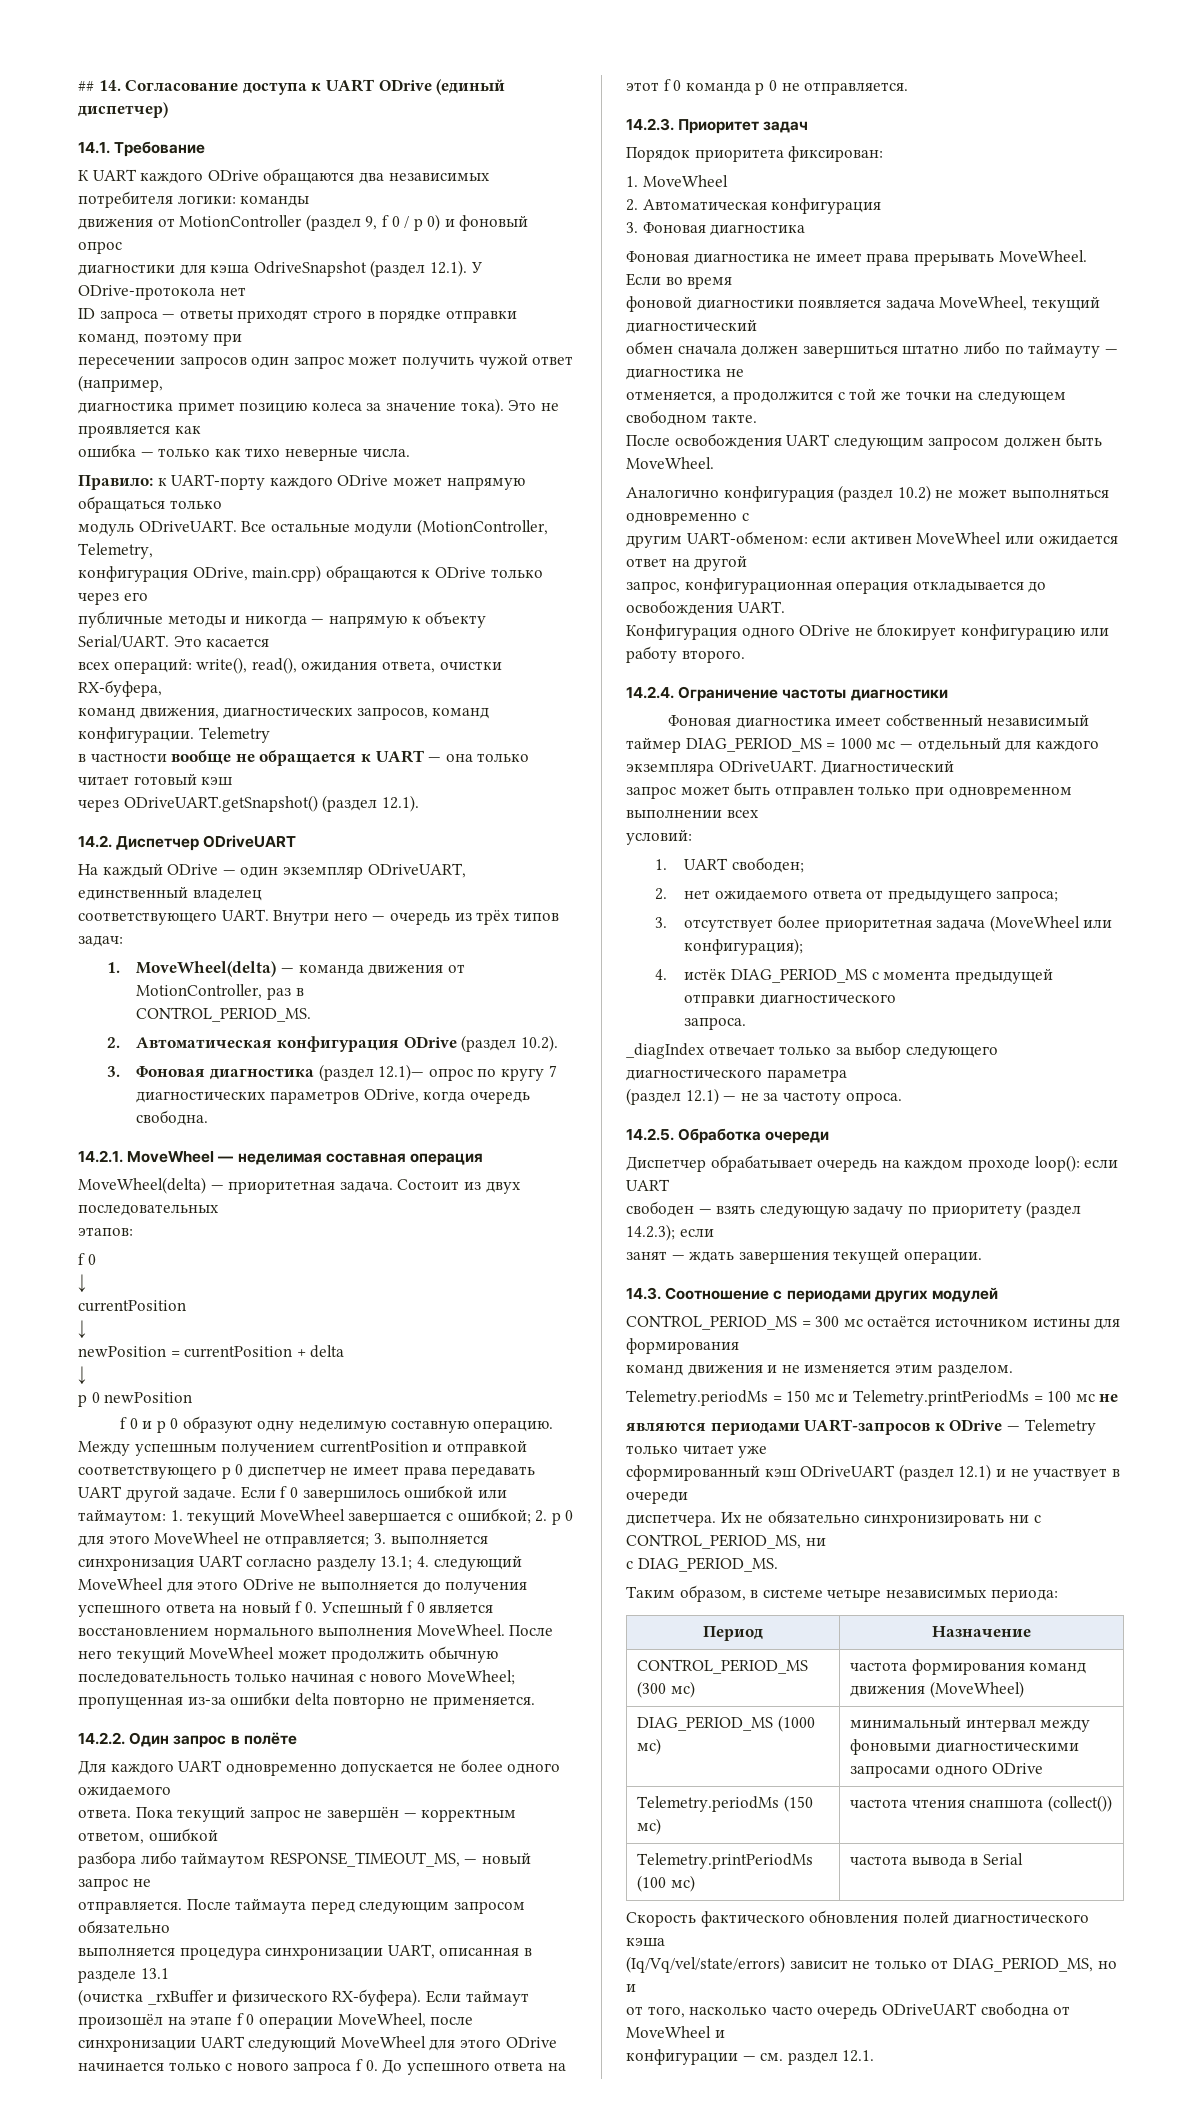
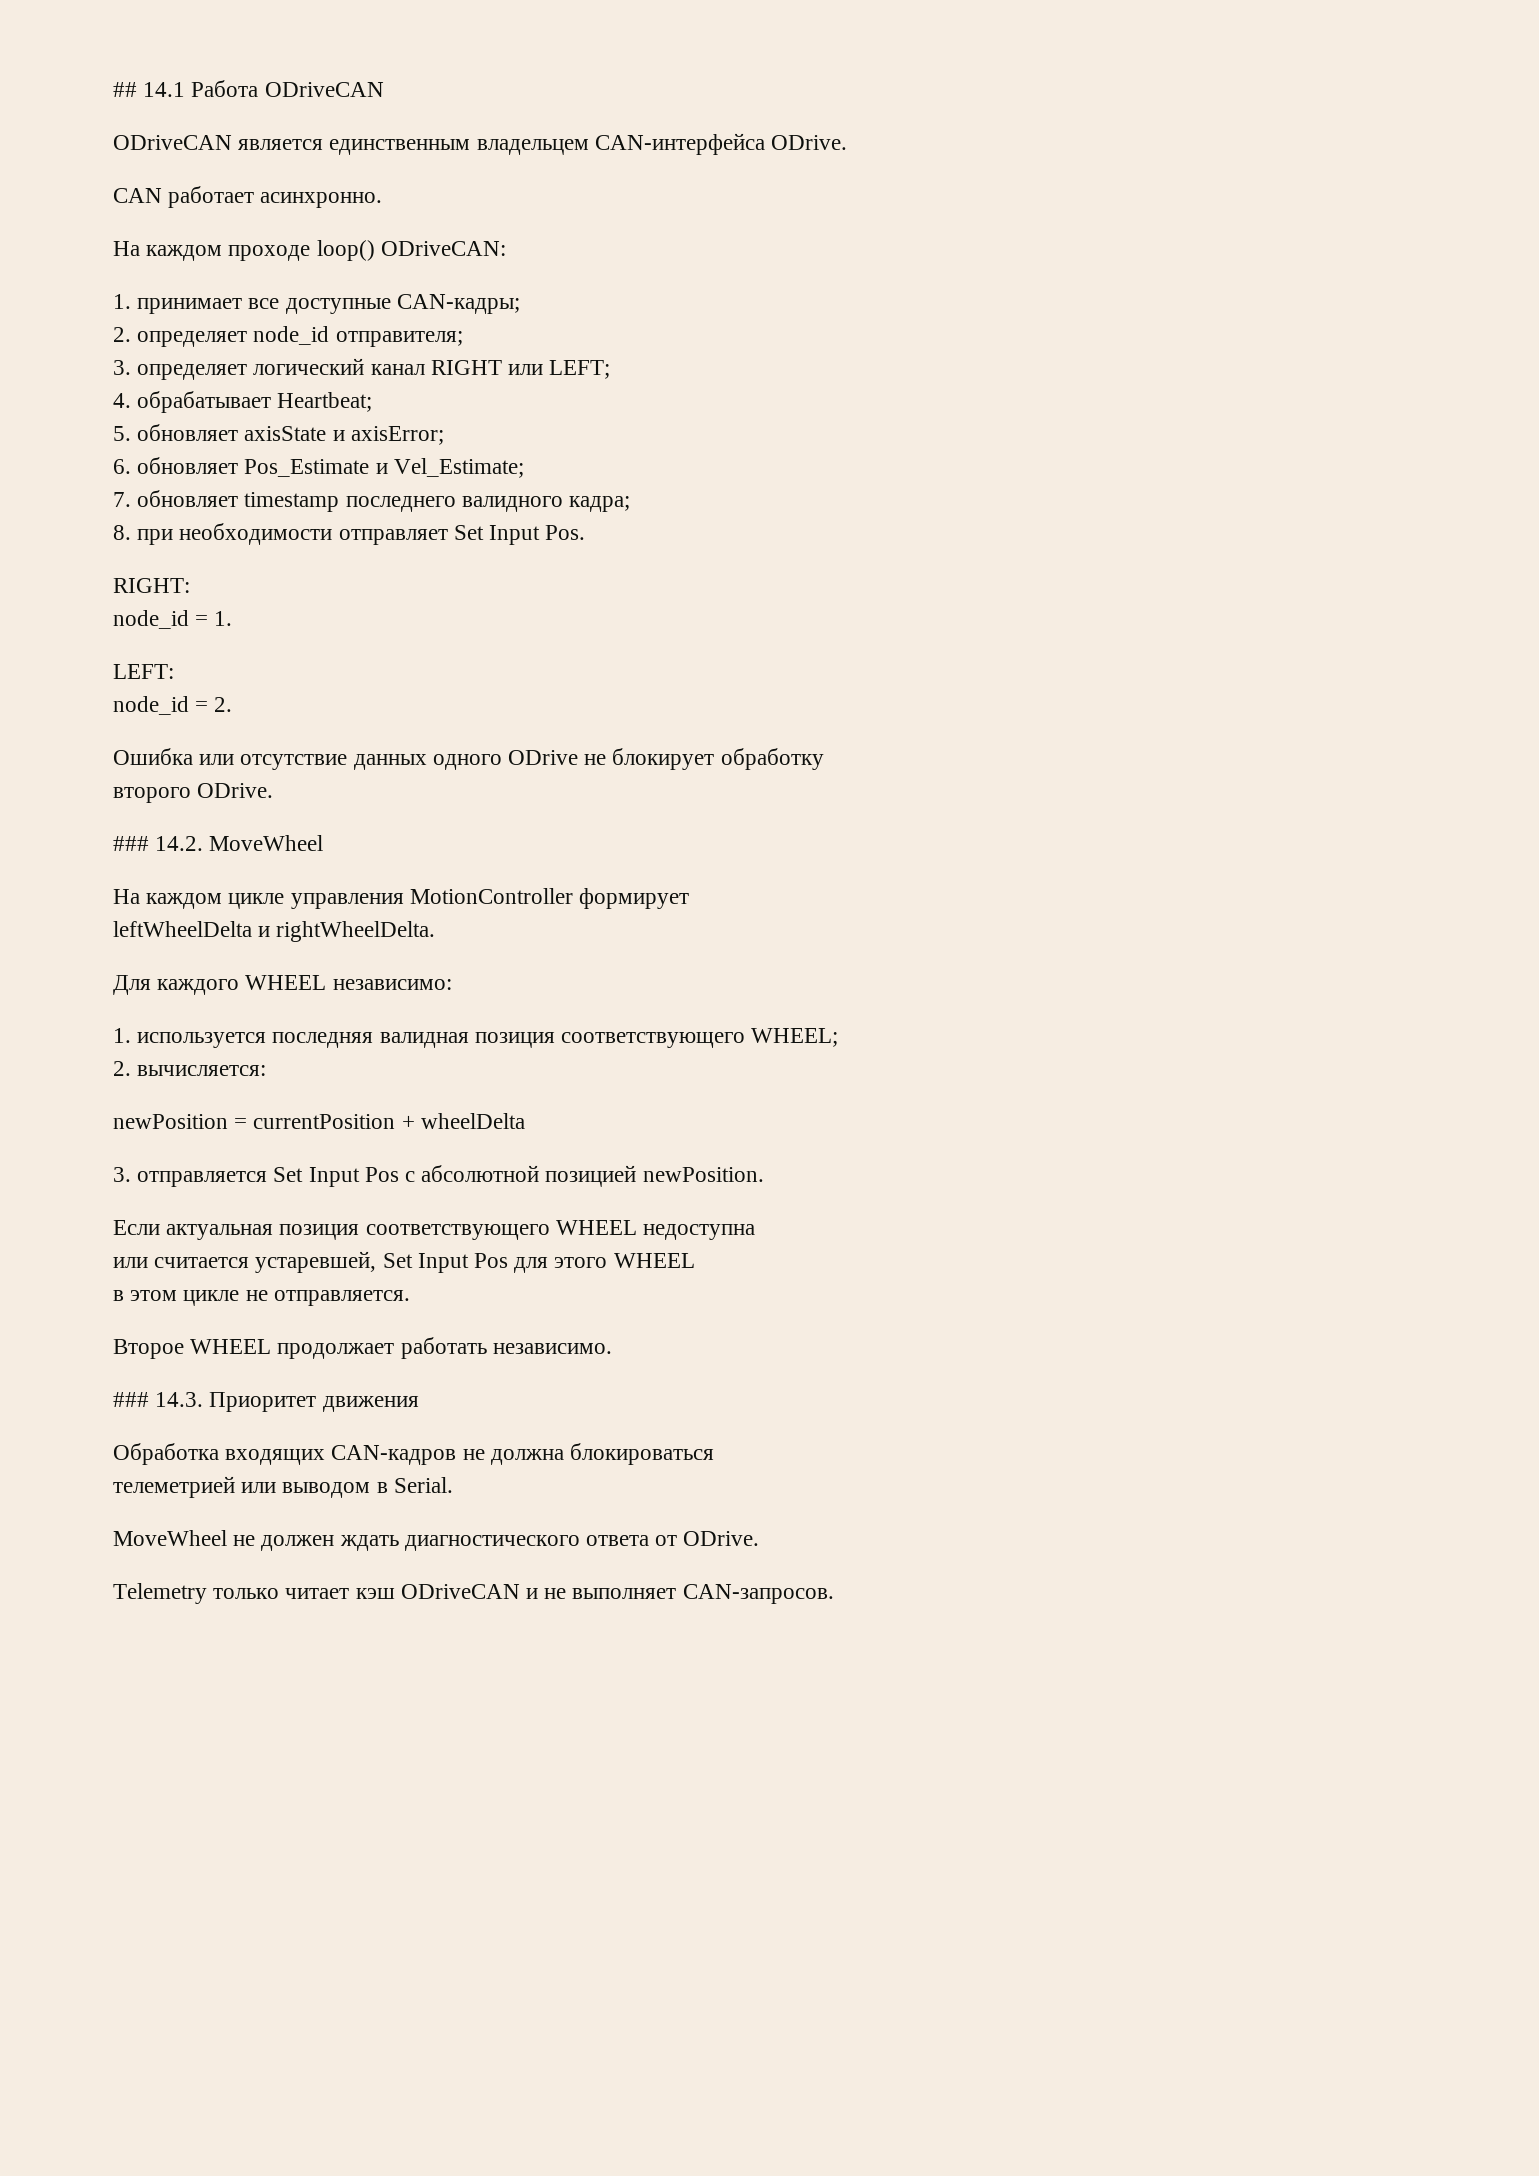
[98,79,506,95] [78,102,168,118] [78,141,206,157] [78,168,490,185] [78,191,310,208] [78,214,529,231] [78,241,122,254] [78,260,483,277] [78,285,246,300] [78,308,517,323] [78,333,243,346] [78,353,574,369] [78,375,163,392] [78,398,559,415] [78,425,201,438] [78,444,410,461] [78,474,525,490] [78,496,222,513] [78,519,548,536] [78,543,153,559] [78,565,543,582] [78,592,148,605] [78,611,487,628] [78,635,270,648] [78,657,502,674] [78,680,162,697] [78,707,490,720] [78,727,270,743] [78,750,530,766] [78,773,233,786] [78,795,419,812] [78,835,297,851] [78,863,466,879] [78,886,262,901] [78,909,559,925] [78,935,123,947] [107,961,465,977] [136,984,304,1000] [136,1007,312,1022] [107,1035,558,1052] [107,1064,557,1081] [136,1089,530,1104] [136,1110,209,1126] [78,1150,483,1166] [78,1177,521,1194] [78,1204,219,1216] [78,1227,133,1236] [78,1253,96,1265] [78,1274,86,1292] [78,1300,186,1312] [78,1320,86,1338] [78,1345,345,1358] [78,1366,86,1384] [78,1392,193,1407] [119,1416,554,1433] [78,1440,527,1456] [78,1464,536,1479] [78,1485,507,1502] [78,1508,574,1525] [78,1532,488,1548] [78,1555,522,1571] [78,1578,528,1594] [78,1601,494,1617] [78,1624,554,1640] [78,1646,498,1663] [78,1670,515,1685] [78,1692,535,1709] [78,1732,297,1748] [78,1759,561,1776] [78,1786,171,1798] [78,1806,517,1822] [78,1828,218,1844] [78,1851,531,1868] [78,1878,151,1891] [78,1898,525,1914] [78,1920,170,1933] [78,1944,532,1960] [78,1968,169,1983] [78,1989,529,2006] [78,2013,474,2029] [78,2036,557,2052] [78,2059,566,2075] [626,79,909,95] [626,118,809,134] [626,146,884,162] [626,175,728,187] [626,198,882,214] [626,222,806,236] [626,250,1087,266] [626,273,733,289] [626,296,1100,312] [626,319,757,334] [626,341,1118,358] [626,368,744,380] [626,388,1066,404] [626,410,757,426] [626,433,1102,450] [626,457,714,469] [626,485,1109,502] [626,512,749,525] [626,531,1118,548] [626,555,748,571] [626,578,1047,594] [626,600,785,616] [626,623,1109,640] [626,646,745,663] [626,686,948,702] [667,713,1090,729] [626,737,1099,753] [626,760,955,776] [626,782,1072,799] [626,809,759,818] [626,829,692,845] [655,857,804,873] [655,888,1059,903] [655,915,1113,932] [684,938,804,955] [655,968,1053,984] [684,994,896,1007] [684,1017,747,1030] [626,1042,998,1059] [626,1069,847,1082] [626,1088,902,1105] [626,1128,830,1144] [626,1155,1119,1172] [626,1179,670,1191] [626,1201,1082,1218] [626,1224,714,1241] [626,1248,982,1264] [626,1287,998,1303] [626,1315,1121,1330] [626,1338,739,1354] [626,1364,1013,1377] [626,1390,1119,1406] [626,1419,1096,1435] [626,1445,768,1458] [626,1464,1120,1481] [626,1491,688,1504] [626,1510,1041,1527] [626,1534,826,1549] [626,1557,778,1572] [626,1585,1058,1602] [703,1626,763,1641] [932,1626,1031,1637] [637,1659,809,1674] [637,1681,695,1698] [850,1659,1087,1675] [850,1681,1024,1698] [637,1715,815,1732] [637,1738,662,1755] [850,1716,1091,1732] [850,1739,1079,1755] [850,1763,1044,1778] [637,1795,813,1812] [637,1818,662,1835] [850,1795,1112,1812] [637,1853,814,1869] [637,1875,695,1892] [850,1853,1023,1868] [626,1910,1090,1927] [626,1938,665,1947] [626,1956,1117,1973] [626,1984,636,1992] [626,2002,1071,2019] [626,2026,725,2038] [626,2049,875,2065] 14. Согласование доступа к UART ODrive (единый диспетчер) // 14.1. Требование // К UART каждого ODrive обращаются два независимых потребителя логики: команды // движения от MotionController (раздел 9, f 0 / p 0) и фоновый опрос // диагностики для кэша OdriveSnapshot (раздел 12.1). У ODrive-протокола нет // ID запроса — ответы приходят строго в порядке отправки команд, поэтому при // пересечении запросов один запрос может получить чужой ответ (например, // диагностика примет позицию колеса за значение тока). Это не проявляется как // ошибка — только как тихо неверные числа. // Правило: к UART-порту каждого ODrive может напрямую обращаться только // модуль ODriveUART. Все остальные модули (MotionController, Telemetry, // конфигурация ODrive, main.cpp) обращаются к ODrive только через его // публичные методы и никогда — напрямую к объекту Serial/UART. Это касается // всех операций: write(), read(), ожидания ответа, очистки RX-буфера, // команд движения, диагностических запросов, команд конфигурации. Telemetry // в частности вообще не обращается к UART — она только читает готовый кэш // через ODriveUART.getSnapshot() (раздел 12.1). // 14.2. Диспетчер ODriveUART // На каждый ODrive — один экземпляр ODriveUART, единственный владелец // соответствующего UART. Внутри него — очередь из трёх типов задач: // 1. MoveWheel(delta) — команда движения от MotionController, раз в // CONTROL_PERIOD_MS. // 2. Автоматическая конфигурация ODrive (раздел 10.2). // 3. Фоновая диагностика (раздел 12.1)— опрос по кругу 7 диагностических параметров ODrive, когда очередь свободна. // 14.2.1. MoveWheel — неделимая составная операция // MoveWheel(delta) — приоритетная задача. Состоит из двух последовательных // этапов: // f 0 // ↓ // currentPosition // ↓ // newPosition = currentPosition + delta // ↓ // p 0 newPosition // f 0 и p 0 образуют одну неделимую составную операцию. Между успешным получением currentPosition и отправкой соответствующего p 0 диспетчер не имеет права передавать UART другой задаче. Если f 0 завершилось ошибкой или таймаутом: 1. текущий MoveWheel завершается с ошибкой; 2. p 0 для этого MoveWheel не отправляется; 3. выполняется синхронизация UART согласно разделу 13.1; 4. следующий MoveWheel для этого ODrive не выполняется до получения успешного ответа на новый f 0. Успешный f 0 является восстановлением нормального выполнения MoveWheel. После него текущий MoveWheel может продолжить обычную последовательность только начиная с нового MoveWheel; пропущенная из-за ошибки delta повторно не применяется. // 14.2.2. Один запрос в полёте // Для каждого UART одновременно допускается не более одного ожидаемого // ответа. Пока текущий запрос не завершён — корректным ответом, ошибкой // разбора либо таймаутом RESPONSE_TIMEOUT_MS, — новый запрос не // отправляется. После таймаута перед следующим запросом обязательно // выполняется процедура синхронизации UART, описанная в разделе 13.1 // (очистка _rxBuffer и физического RX-буфера). Если таймаут произошёл на этапе f 0 операции MoveWheel, после синхронизации UART следующий MoveWheel для этого ODrive начинается только с нового запроса f 0. До успешного ответа на этот f 0 команда p 0 не отправляется. // 14.2.3. Приоритет задач // Порядок приоритета фиксирован: // 1. MoveWheel // 2. Автоматическая конфигурация // 3. Фоновая диагностика // Фоновая диагностика не имеет права прерывать MoveWheel. Если во время // фоновой диагностики появляется задача MoveWheel, текущий диагностический // обмен сначала должен завершиться штатно либо по таймауту — диагностика не // отменяется, а продолжится с той же точки на следующем свободном такте. // После освобождения UART следующим запросом должен быть MoveWheel. // Аналогично конфигурация (раздел 10.2) не может выполняться одновременно с // другим UART-обменом: если активен MoveWheel или ожидается ответ на другой // запрос, конфигурационная операция откладывается до освобождения UART. // Конфигурация одного ODrive не блокирует конфигурацию или работу второго. // 14.2.4. Ограничение частоты диагностики // Фоновая диагностика имеет собственный независимый таймер DIAG_PERIOD_MS = 1000 мс — отдельный для каждого экземпляра ODriveUART. Диагностический // запрос может быть отправлен только при одновременном выполнении всех // условий: // 1. UART свободен; // 2. нет ожидаемого ответа от предыдущего запроса; // 3. отсутствует более приоритетная задача (MoveWheel или конфигурация); // 4. истёк DIAG_PERIOD_MS с момента предыдущей отправки диагностического // запроса. // _diagIndex отвечает только за выбор следующего диагностического параметра // (раздел 12.1) — не за частоту опроса. // 14.2.5. Обработка очереди // Диспетчер обрабатывает очередь на каждом проходе loop(): если UART // свободен — взять следующую задачу по приоритету (раздел 14.2.3); если // занят — ждать завершения текущей операции. // 14.3. Соотношение с периодами других модулей // CONTROL_PERIOD_MS = 300 мс остаётся источником истины для формирования // команд движения и не изменяется этим разделом. // Telemetry.periodMs = 150 мс и Telemetry.printPeriodMs = 100 мс не // являются периодами UART-запросов к ODrive — Telemetry только читает уже // сформированный кэш ODriveUART (раздел 12.1) и не участвует в очереди // диспетчера. Их не обязательно синхронизировать ни с CONTROL_PERIOD_MS, ни // с DIAG_PERIOD_MS. // Таким образом, в системе четыре независимых периода: // Период | Назначение // CONTROL_PERIOD_MS (300 мс) | частота формирования команд движения (MoveWheel) // DIAG_PERIOD_MS (1000 мс) | минимальный интервал между фоновыми диагностическими запросами одного ODrive // Telemetry.periodMs (150 мс) | частота чтения снапшота (collect()) // Telemetry.printPeriodMs (100 мс) | частота вывода в Serial // Скорость фактического обновления полей диагностического кэша // (Iq/Vq/vel/state/errors) зависит не только от DIAG_PERIOD_MS, но и // от того, насколько часто очередь ODriveUART свободна от MoveWheel и // конфигурации — см. раздел 12.1. -> [143,80,384,97] [113,133,848,155] [113,186,383,208] [113,240,506,261] [113,294,520,314] [113,326,463,347] [113,358,611,380] [113,391,373,413] [113,424,444,445] [113,457,524,478] [113,490,631,512] [113,523,586,545] [113,578,190,593] [113,610,233,629] [113,664,174,679] [113,696,233,715] [113,748,824,770] [113,783,274,803] [113,835,324,851] [113,888,690,909] [113,921,436,942] [113,975,452,995] [113,1028,839,1048] [113,1061,267,1076] [113,1113,525,1129] [113,1165,764,1187] [113,1220,756,1240] [113,1251,695,1273] [113,1290,410,1306] [113,1337,612,1359] [113,1392,419,1412] [113,1443,715,1465] [113,1476,453,1498] [113,1530,760,1551] [113,1583,834,1604] 14.1 Работа ODriveCAN // ODriveCAN является единственным владельцем CAN-интерфейса ODrive. // CAN работает асинхронно. // На каждом проходе loop() ODriveCAN: // 1. принимает все доступные CAN-кадры; // 2. определяет node_id отправителя; // 3. определяет логический канал RIGHT или LEFT; // 4. обрабатывает Heartbeat; // 5. обновляет axisState и axisError; // 6. обновляет Pos_Estimate и Vel_Estimate; // 7. обновляет timestamp последнего валидного кадра; // 8. при необходимости отправляет Set Input Pos. // RIGHT: // node_id = 1. // LEFT: // node_id = 2. // Ошибка или отсутствие данных одного ODrive не блокирует обработку // второго ODrive. // ### 14.2. MoveWheel // На каждом цикле управления MotionController формирует // leftWheelDelta и rightWheelDelta. // Для каждого WHEEL независимо: // 1. используется последняя валидная позиция соответствующего WHEEL; // 2. вычисляется: // newPosition = currentPosition + wheelDelta // 3. отправляется Set Input Pos с абсолютной позицией newPosition. // Если актуальная позиция соответствующего WHEEL недоступна // или считается устаревшей, Set Input Pos для этого WHEEL // в этом цикле не отправляется. // Второе WHEEL продолжает работать независимо. // ### 14.3. Приоритет движения // Обработка входящих CAN-кадров не должна блокироваться // телеметрией или выводом в Serial. // MoveWheel не должен ждать диагностического ответа от ODrive. // Telemetry только читает кэш ODriveCAN и не выполняет CAN-запросов.

